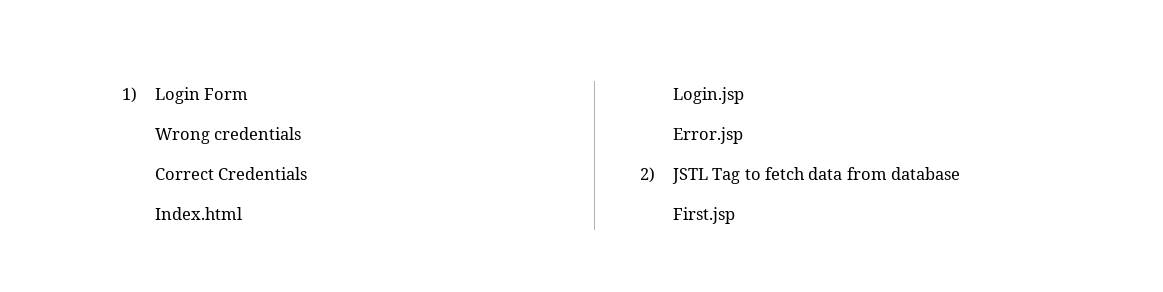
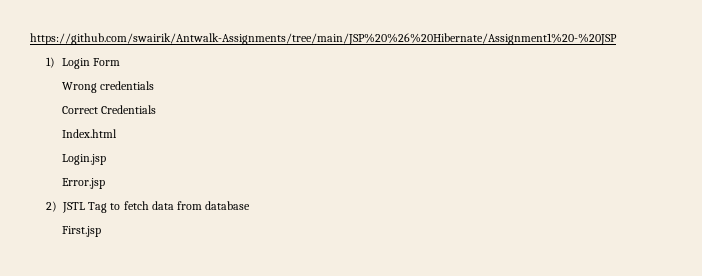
(121, 95) none -> [30,33,617,45] https://github.com/swairik/Antwalk-Assignments/tree/main/JSP%20%26%20Hibernate/Assignment1%20-%20JSP //

